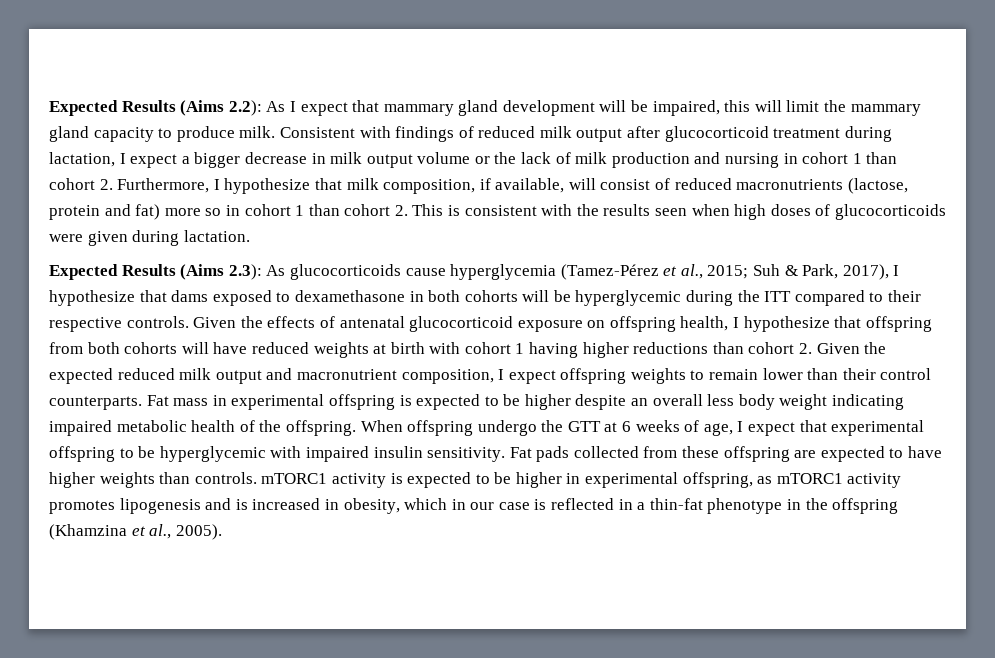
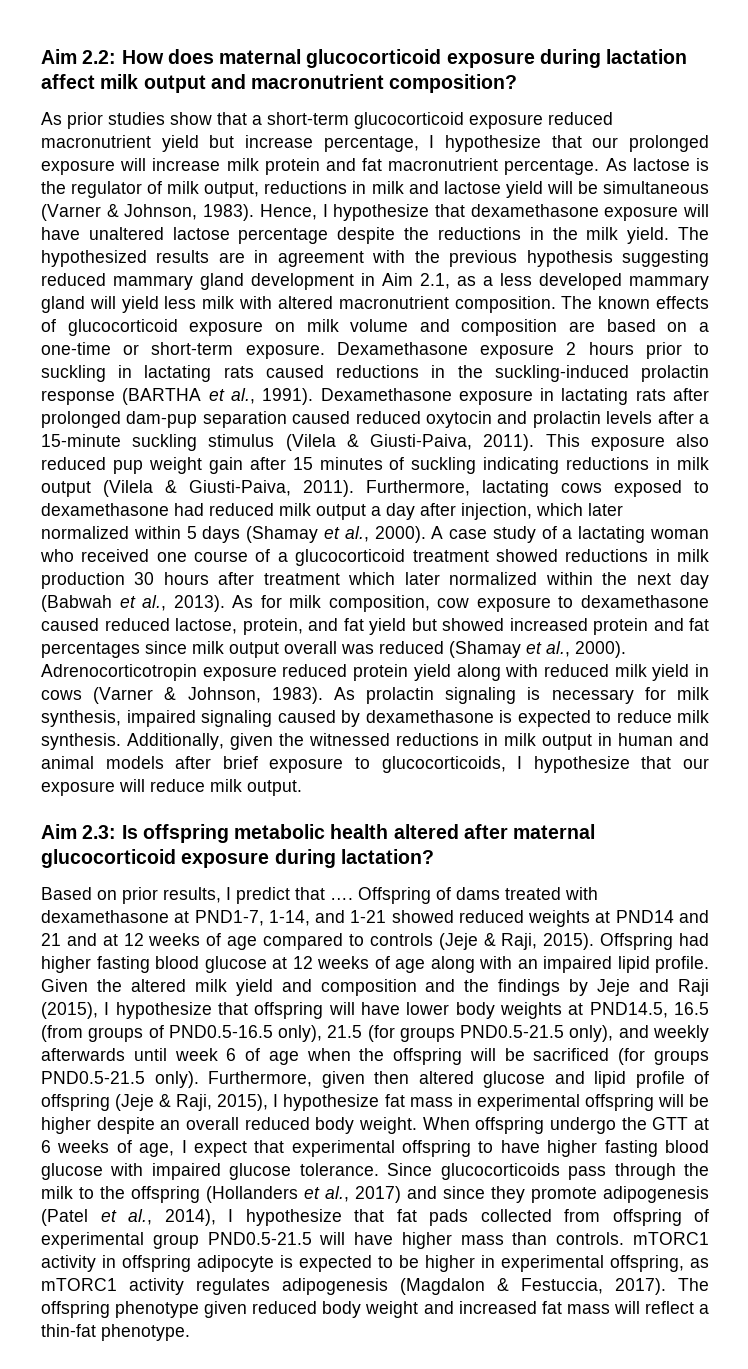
[49,100,921,116] [49,126,892,142] [49,152,898,168] [49,178,908,194] [49,204,946,220] [49,230,250,246] [49,264,900,280] [49,290,922,306] [49,316,932,332] [49,342,887,358] [49,368,932,384] [49,395,169,410] Expected Results (Aims 2.2): As I expect that mammary gland development will be impaired, this will limit the mammary gland capacity to produce milk. Consistent with findings of reduced milk output after glucocorticoid treatment during lactation, I expect a bigger decrease in milk output volume or the lack of milk production and nursing in cohort 1 than cohort 2. Furthermore, I hypothesize that milk composition, if available, will consist of reduced macronutrients (lactose, protein and fat) more so in cohort 1 than cohort 2. This is consistent with the results seen when high doses of glucocorticoids were given during lactation. // Expected Results (Aims 2.3): As glucocorticoids cause hyperglycemia (Tamez-Pérez et al., 2015; Suh & Park, 2017), I hypothesize that dams exposed to dexamethasone in both cohorts will be hyperglycemic during the ITT compared to their respective controls. Given the effects of antenatal glucocorticoid exposure on offspring health, I hypothesize that offspring from both cohorts will have reduced weights at birth with cohort 1 having higher reductions than cohort 2. Given the expected reduced milk output and macronutrient composition, I expect offspring weights to remain lower than their control counterparts. Fat -> [41,49,688,68] [41,74,518,93] [41,112,613,129] [41,135,709,152] [41,158,709,175] [41,181,710,198] [41,204,709,221] [41,227,710,244] [41,250,710,267] [41,273,709,290] [41,296,710,313] [41,319,709,336] [41,342,709,359] [41,365,709,382] [41,388,709,405] [41,411,709,428] [41,434,709,451] [41,457,709,474] [41,480,709,497] [41,503,623,520] [41,526,710,543] [40,549,710,566] [41,572,709,589] [41,595,709,612] [41,618,709,635] [41,641,626,658] [41,664,709,681] [41,687,709,704] [41,710,709,727] [41,733,710,750] [41,756,710,773] [41,779,302,796] [41,824,596,843] [41,849,434,868] [41,887,598,904] [41,910,709,927] [41,933,710,950] [41,956,709,973] [41,979,709,996] [41,1002,710,1019] [41,1025,709,1042] [41,1048,709,1065] [41,1071,709,1088] [41,1094,405,1111] Aim 2.2: How does maternal glucocorticoid exposure during lactation affect milk output and macronutrient composition? // As prior studies show that a short-term glucocorticoid exposure reduced macronutrient yield but increase percentage, I hypothesize that our prolonged exposure will increase milk protein and fat macronutrient percentage. As lactose is the regulator of milk output, reductions in milk and lactose yield will be simultaneous (Varner & Johnson, 1983). Hence, I hypothesize that dexamethasone exposure will have unaltered lactose percentage despite the reductions in the milk yield. The hypothesized results are in agreement with the previous hypothesis suggesting reduced mammary gland development in Aim 2.1, as a less developed mammary gland will yield less milk with altered macronutrient composition. The known effects of glucocorticoid exposure on milk volume and composition are based on a one-time or short-term exposure. Dexamethasone exposure 2 hours prior to suckling in lactating rats caused reductions in the suckling-induced prolactin response (BARTHA et al., 1991). Dexamethasone exposure in lactating rats after prolonged dam-pup separation caused reduced oxytocin and prolactin levels after a 15-minute suckling stimulus (Vilela & Giusti-Paiva, 2011). This exposure also reduced pup weight gain after 15 minutes of suckling indicating reductions in milk output (Vilela & Giusti-Paiva, 2011). Furthermore, lactating cows exposed to dexamethasone had reduced milk output a day after injection, which later normalized within 5 days (Shamay et al., 2000). A case study of a lactating woman who received one course of a glucocorticoid treatment showed reductions in milk production 30 hours after treatment which later normalized within the next day (Babwah et al., 2013). As for milk composition, cow exposure to dexamethasone caused reduced lactose, protein, and fat yield but showed increased protein and fat percentages since milk output overall was reduced (Shamay et al., 2000). Adrenocorticotropin exposure reduced protein yield along with reduced milk yield in cows (Varner & Johnson, 1983). As prolactin signaling is necessary for milk synthesis, impaired signaling caused by dexamethasone is expected to reduce milk synthesis. Additionally, given the witnessed reductions in milk output in human and animal models after brief exposure to glucocorticoids, I hypothesize that our exposure will reduce milk output. // Aim 2.3: Is offspring metabolic health altered after maternal glucocorticoid exposure during lactation? // Based on prior results, I predict that …. Offspring of dams treated with dexamethasone at PND1-7, 1-14, and 1-21 showed reduced weights at PND14 and 21 and at 12 weeks of age compared to controls (Jeje & Raji, 2015). Offspring had higher fasting blood glucose at 12 weeks of age along with an impaired lipid profile. Given the altered milk yield and composition and the findings by Jeje and Raji (2015), I hypothesize that offspring will have lower body weights at PND14.5, 16.5 (from groups of PND0.5-16.5 only), 21.5 (for groups PND0.5-21.5 only), and weekly afterwards until week 6 of age when the offspring will be sacrificed (for groups PND0.5-21.5 only). Furthermore, given then altered glucose and lipid profile of offspring (Jeje & Raji, 2015), I hypothesize fat
[399,394,499,410] is expected to -> [657,1094,684,1107] will
[707,394,905,410] [49,420,356,436] less body weight indicating impaired metabolic health of the offspring. -> [244,1117,417,1134] reduced body weight.
[138,446,943,462] [49,472,155,488] be hyperglycemic with impaired insulin sensitivity. Fat pads collected from these offspring are expected to have higher weights -> [500,1140,709,1157] [41,1163,710,1180] [41,1186,709,1203] [41,1209,709,1226] [41,1232,504,1249] have higher fasting blood glucose with impaired glucose tolerance. Since glucocorticoids pass through the milk to the offspring (Hollanders et al., 2017) and since they promote adipogenesis (Patel et al., 2014), I hypothesize that fat pads collected from offspring of experimental group PND0.5-21.5 will have higher mass
(386, 480) none -> [102,1255,274,1272] in offspring adipocyte
[49,498,899,514] [49,524,222,540] promotes lipogenesis and is increased in obesity, which in our case is reflected in a thin-fat phenotype in the offspring (Khamzina et al., 2005). -> [196,1278,709,1295] [41,1301,709,1318] [41,1324,190,1341] regulates adipogenesis (Magdalon & Festuccia, 2017). The offspring phenotype given reduced body weight and increased fat mass will reflect a thin-fat phenotype.

